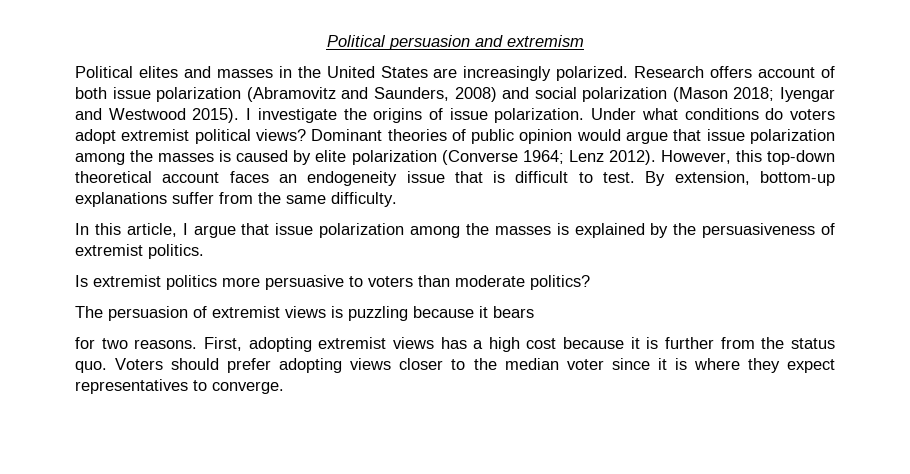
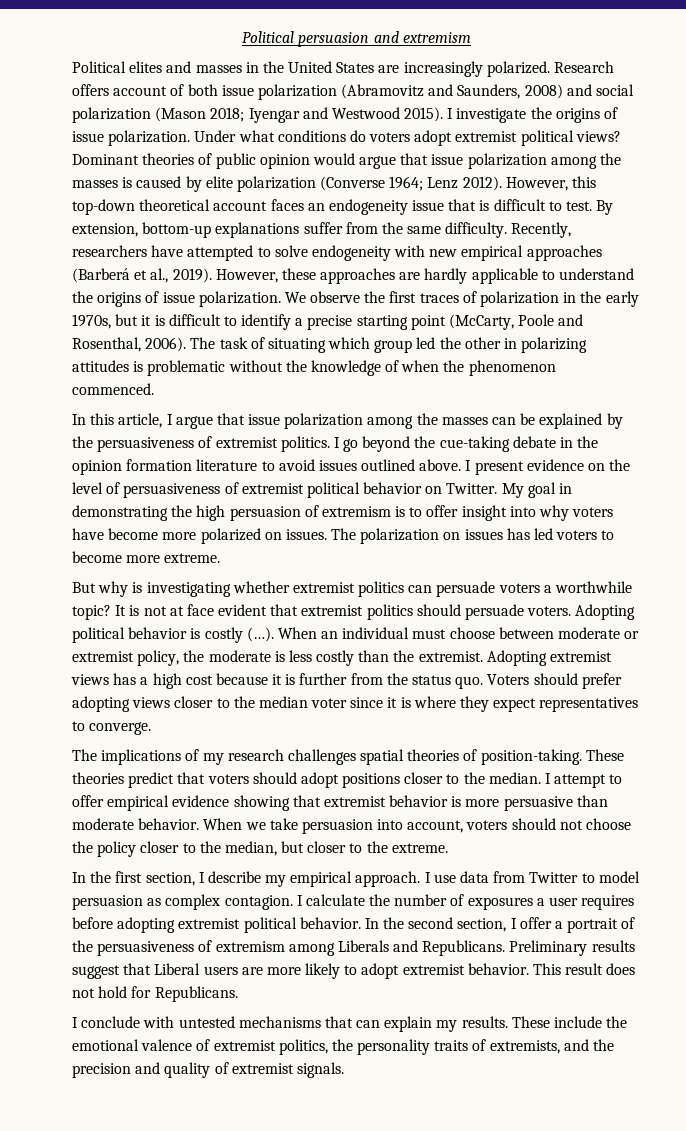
(397, 199) none -> [511,222,572,238] [72,245,602,261] [72,268,635,284] [72,291,639,307] [72,314,584,330] [72,337,588,353] [72,360,556,376] [72,383,154,395] Recently, researchers have attempted to solve endogeneity with new empirical approaches (Barberá et al., 2019). However, these approaches are hardly applicable to understand the origins of issue polarization. We observe the first traces of polarization in the early 1970s, but it is difficult to identify a precise starting point (McCarty, Poole and Rosenthal, 2006). The task of situating which group led the other in polarizing attitudes is problematic without the knowledge of when the phenomenon commenced.
[556,223,569,235] is -> [492,413,536,425] can be
[75,275,590,290] [75,306,534,321] [75,337,312,352] // Is extremist politics more persuasive to voters than moderate politics? // The persuasion of extremist views is puzzling because it bears // for two reasons. First, adopting -> [333,436,599,452] [72,459,631,475] [72,482,573,498] [72,505,614,521] [72,528,615,544] [72,551,221,563] [72,581,633,597] [72,604,636,620] [72,627,640,643] [72,650,547,666] I go beyond the cue-taking debate in the opinion formation literature to avoid issues outlined above. I present evidence on the level of persuasiveness of extremist political behavior on Twitter. My goal in demonstrating the high persuasion of extremism is to offer insight into why voters have become more polarized on issues. The polarization on issues has led voters to become more extreme. // But why is investigating whether extremist politics can persuade voters a worthwhile topic? It is not at face evident that extremist politics should persuade voters. Adopting political behavior is costly (…). When an individual must choose between moderate or extremist policy, the moderate is less costly than the extremist. Adopting
(284, 387) none -> [72,749,624,765] [72,772,623,788] [72,795,608,811] [72,818,632,834] [72,841,448,857] [72,871,640,887] [72,894,635,910] [72,917,636,933] [72,940,635,956] [72,963,636,979] [72,986,238,1002] [72,1016,628,1032] [72,1039,615,1055] [72,1062,344,1078] // The implications of my research challenges spatial theories of position-taking. These theories predict that voters should adopt positions closer to the median. I attempt to offer empirical evidence showing that extremist behavior is more persuasive than moderate behavior. When we take persuasion into account, voters should not choose the policy closer to the median, but closer to the extreme. // In the first section, I describe my empirical approach. I use data from Twitter to model persuasion as complex contagion. I calculate the number of exposures a user requires before adopting extremist political behavior. In the second section, I offer a portrait of the persuasiveness of extremism among Liberals and Republicans. Preliminary results suggest that Liberal users are more likely to adopt extremist behavior. This result does not hold for Republicans. // I conclude with untested mechanisms that can explain my results. These include the emotional valence of extremist politics, the personality traits of extremists, and the precision and quality of extremist signals.

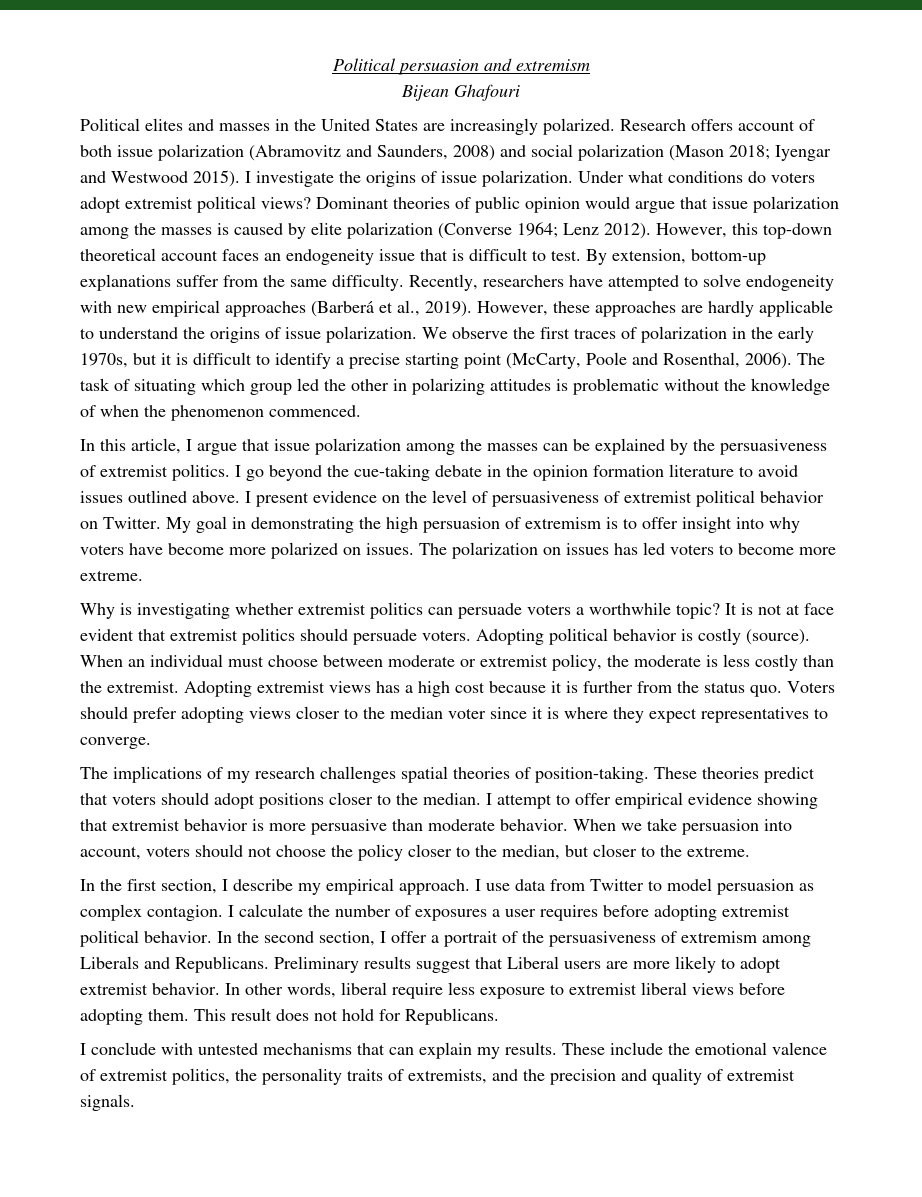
(471, 37) none -> [401,84,520,101] // Bijean Ghafouri
[72,581,129,597] But why -> [80,603,115,619] Why
[246,627,274,642] (…). -> [746,629,810,645] (source).
(529, 969) none -> [225,982,785,999] [80,1009,189,1025] In other words, liberal require less exposure to extremist liberal views before adopting them.

